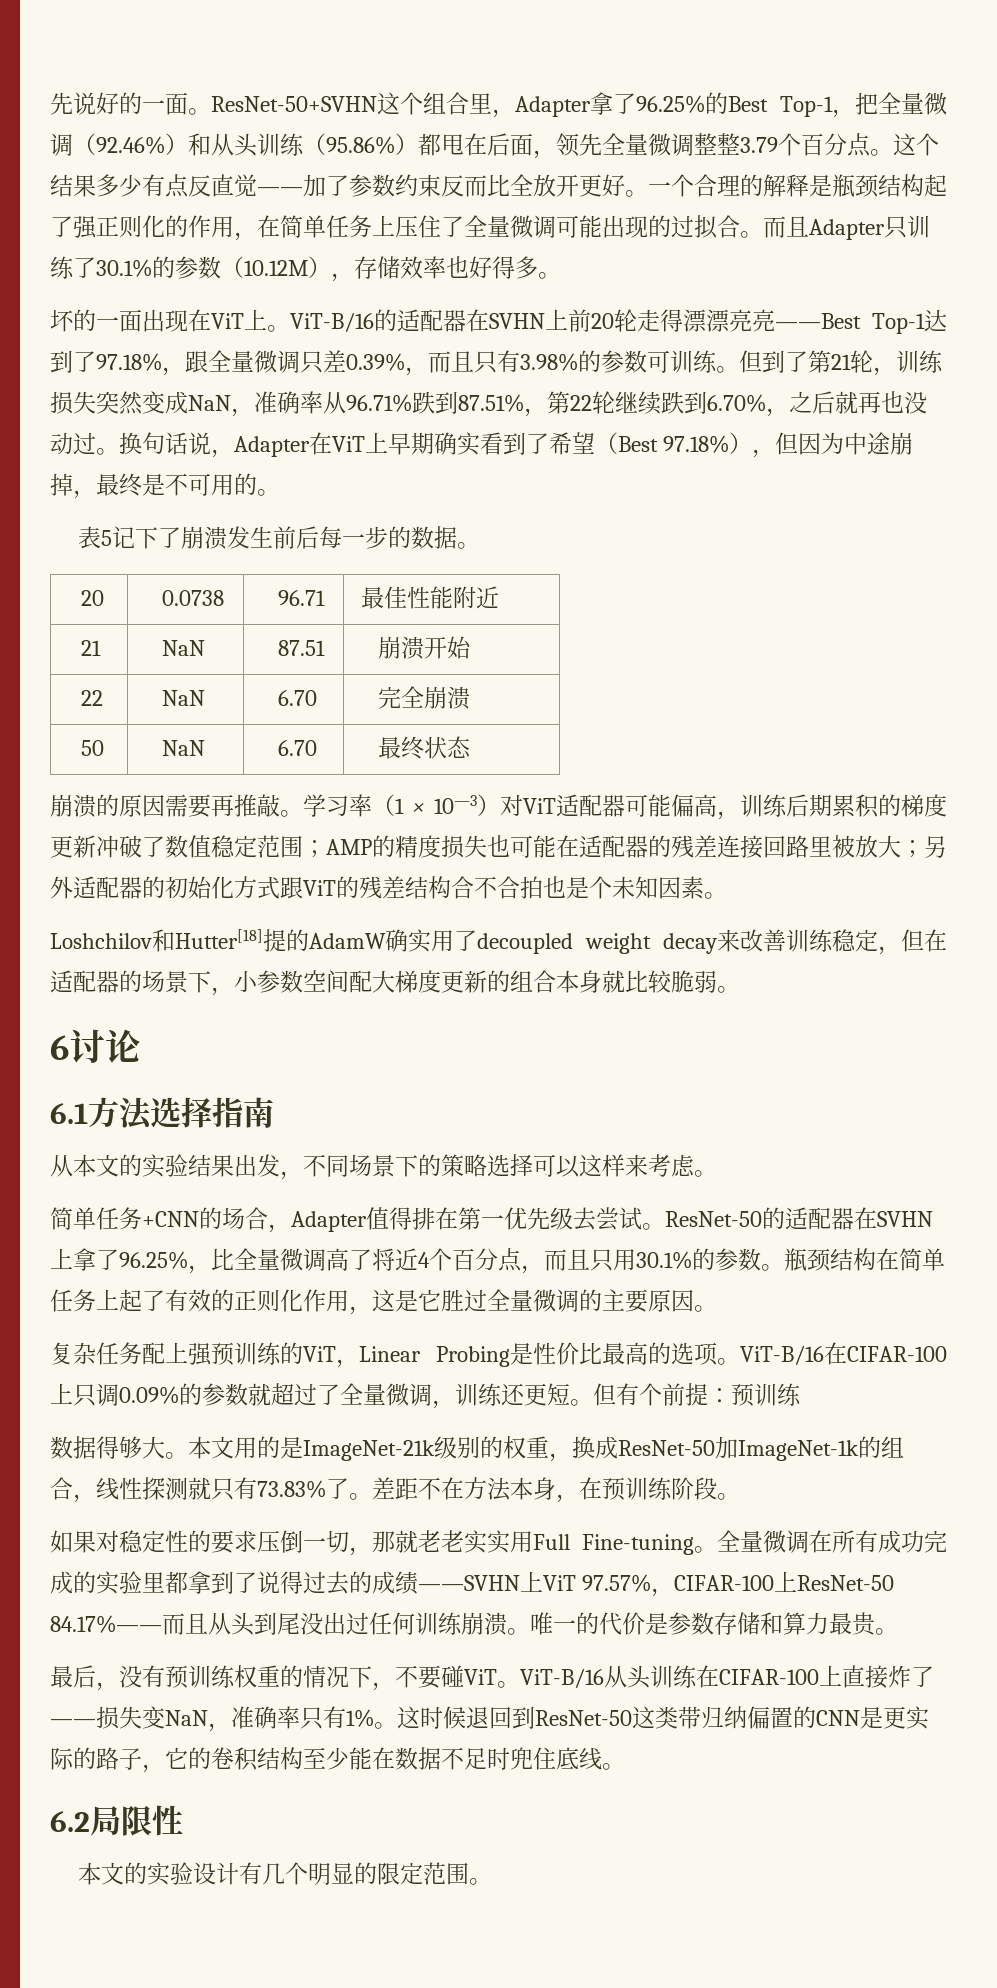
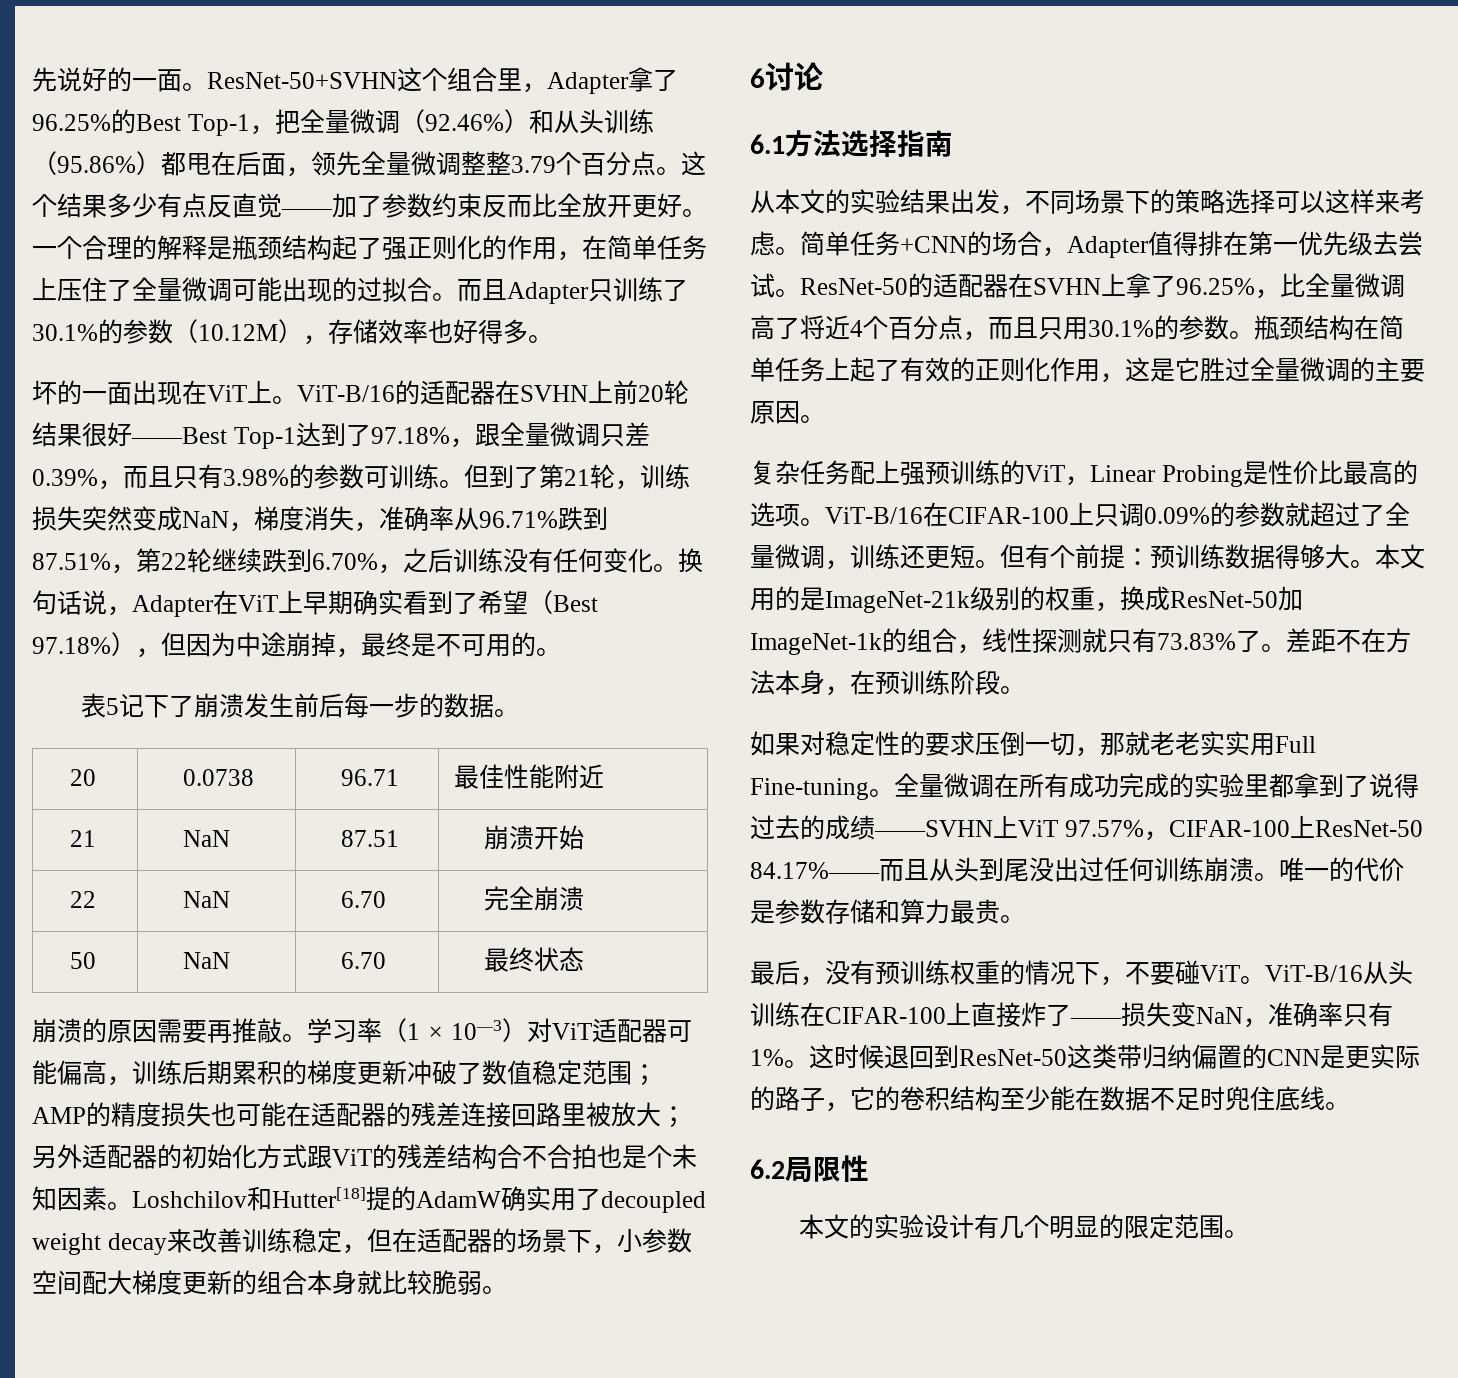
[637,309,775,332] 走得漂漂亮亮 -> [32,422,132,447] 结果很好
(254, 412) none -> [254,506,379,532] 梯度消失，
[835,391,927,414] [50,432,96,455] 就再也没动过 -> [453,548,653,573] 训练没有任何变化
(727, 895) // -> (132, 1206) none
(717, 1173) // -> (800, 251) none
(801, 1394) // -> (1225, 556) none

